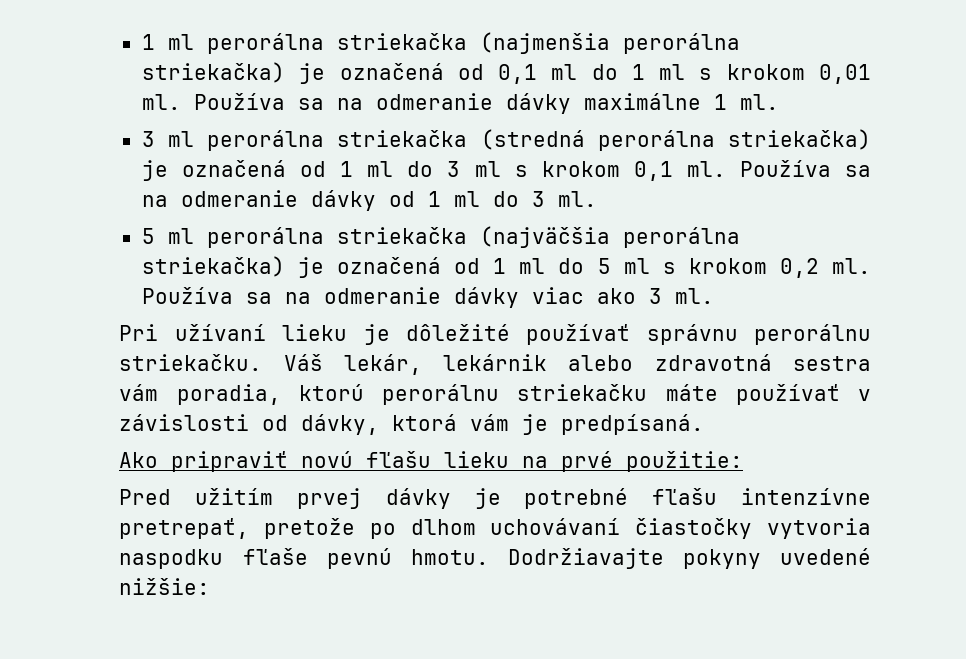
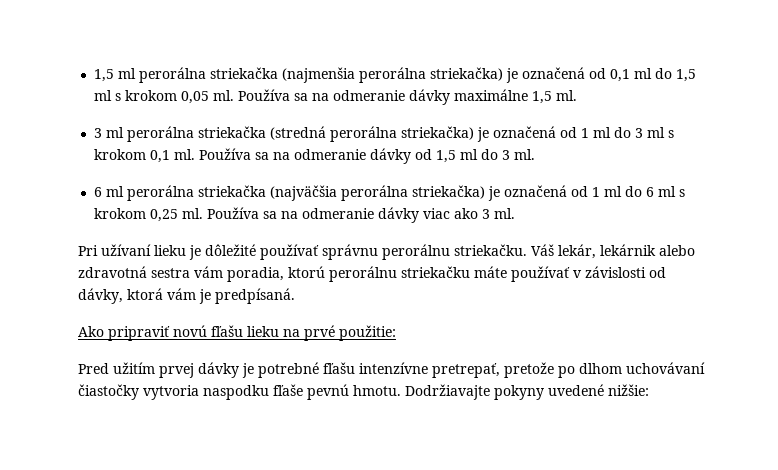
[141,34,155,50] 1 -> [93,69,114,82] 1,5
[631,64,872,84] 1 ml s krokom 0,01 -> [675,69,696,82] [93,90,209,104] 1,5 ml s krokom 0,05
[713,94,727,110] 1 -> [531,91,552,104] 1,5
[427,191,441,207] 1 -> [435,150,456,163] 1,5
[141,228,155,244] 5 -> [93,187,102,197] 6
[597,258,819,278] 5 ml s krokom 0,2 -> [645,186,685,197] [93,208,178,222] 6 ml s krokom 0,25

